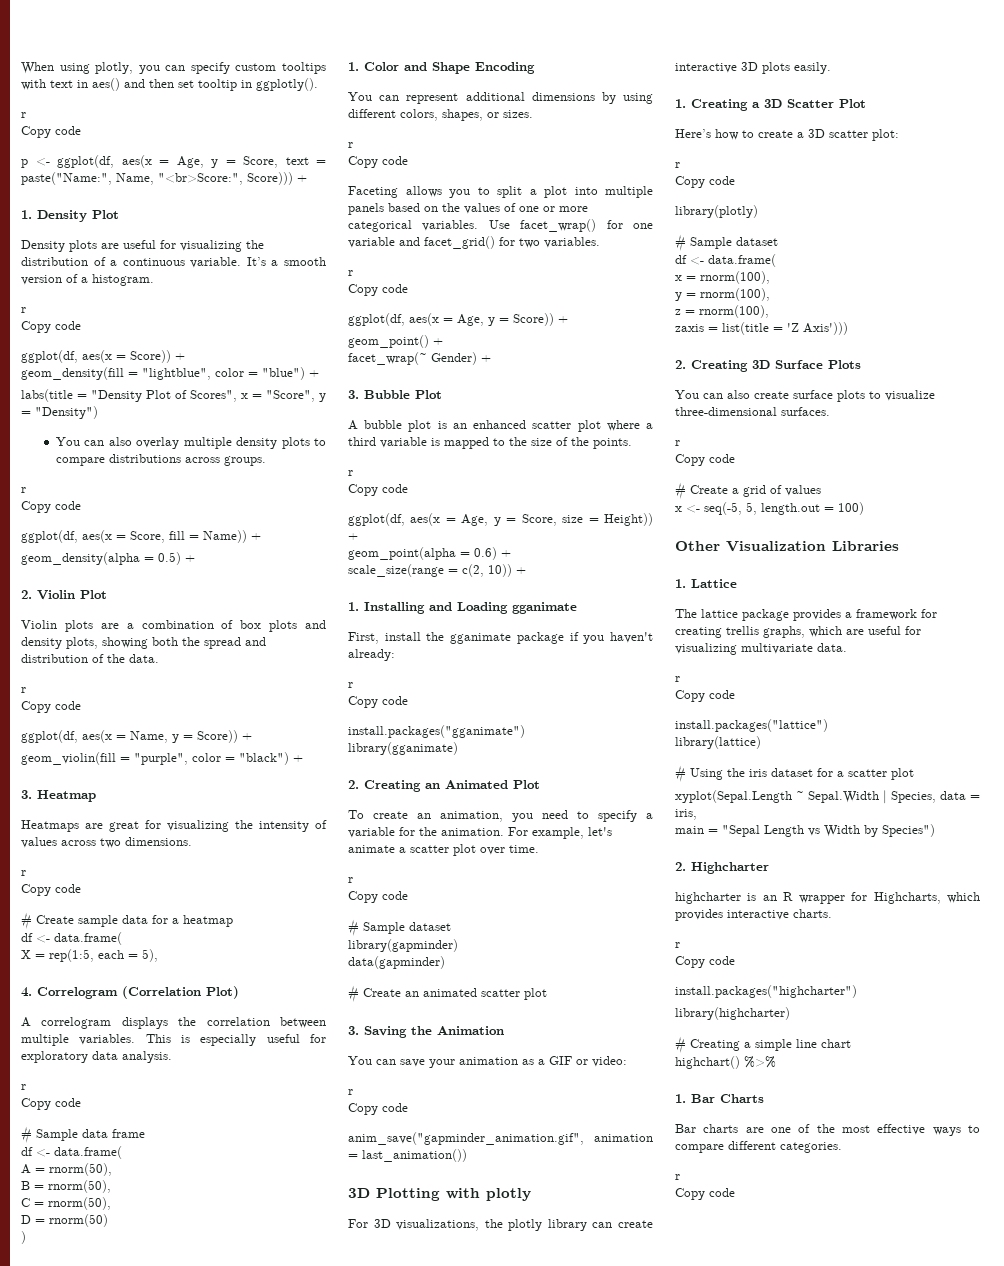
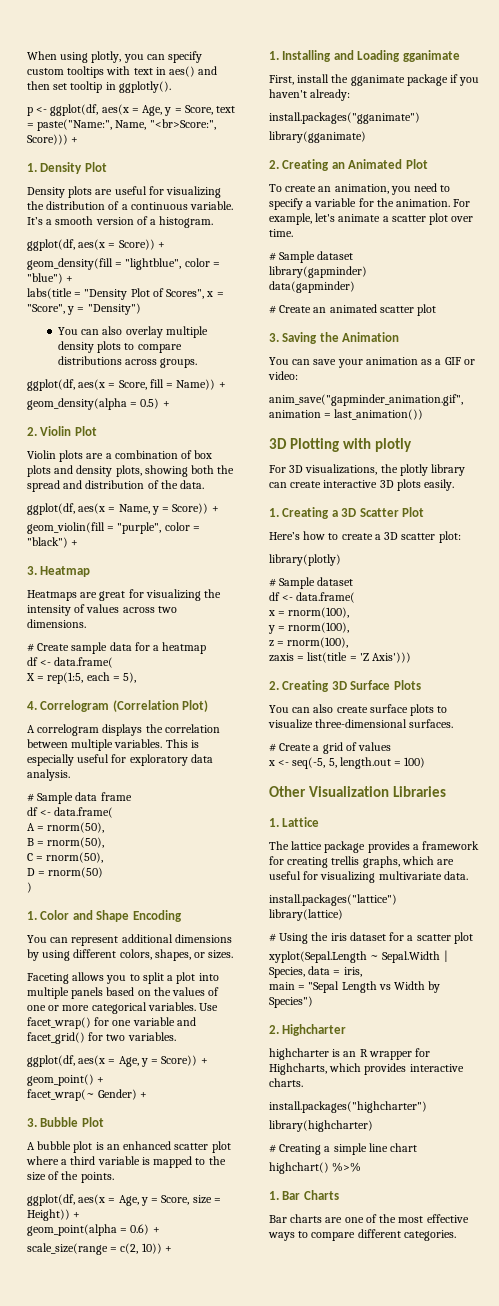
[21,112,26,118] [21,126,81,138] // r // Copy code -> (171, 87) none
[21,307,26,313] [21,321,81,333] // r // Copy code -> (214, 222) none
[21,487,26,493] [21,501,81,513] // r // Copy code -> (198, 363) none
[21,687,26,693] [21,701,81,713] // r // Copy code -> (205, 484) none
[21,870,26,876] [21,884,81,896] // r // Copy code -> (86, 623) none
[21,1084,26,1090] [21,1098,81,1110] // r // Copy code -> (70, 775) none
[348,142,353,148] [348,156,408,168] // r // Copy code -> (234, 954) none
[348,270,353,276] [348,284,408,296] // r // Copy code -> (176, 1036) none
[348,470,353,476] [348,484,408,496] // r // Copy code -> (114, 1177) none
[348,682,353,688] [348,696,408,708] // r // Copy code -> (351, 95) none
[348,877,353,883] [348,891,408,903] // r // Copy code -> (293, 233) none
[348,1089,353,1095] [348,1103,408,1115] // r // Copy code -> (298, 375) none
[675,162,680,168] [675,176,735,188] // r // Copy code -> (461, 537) none
[675,440,680,446] [675,454,735,466] // r // Copy code -> (454, 723) none
[675,676,680,682] [675,690,735,702] // r // Copy code -> (468, 875) none
[675,942,680,948] [675,956,735,968] // r // Copy code -> (303, 1082) none
[675,1174,680,1180] [675,1188,735,1200] // r // Copy code -> (456, 1235) none

